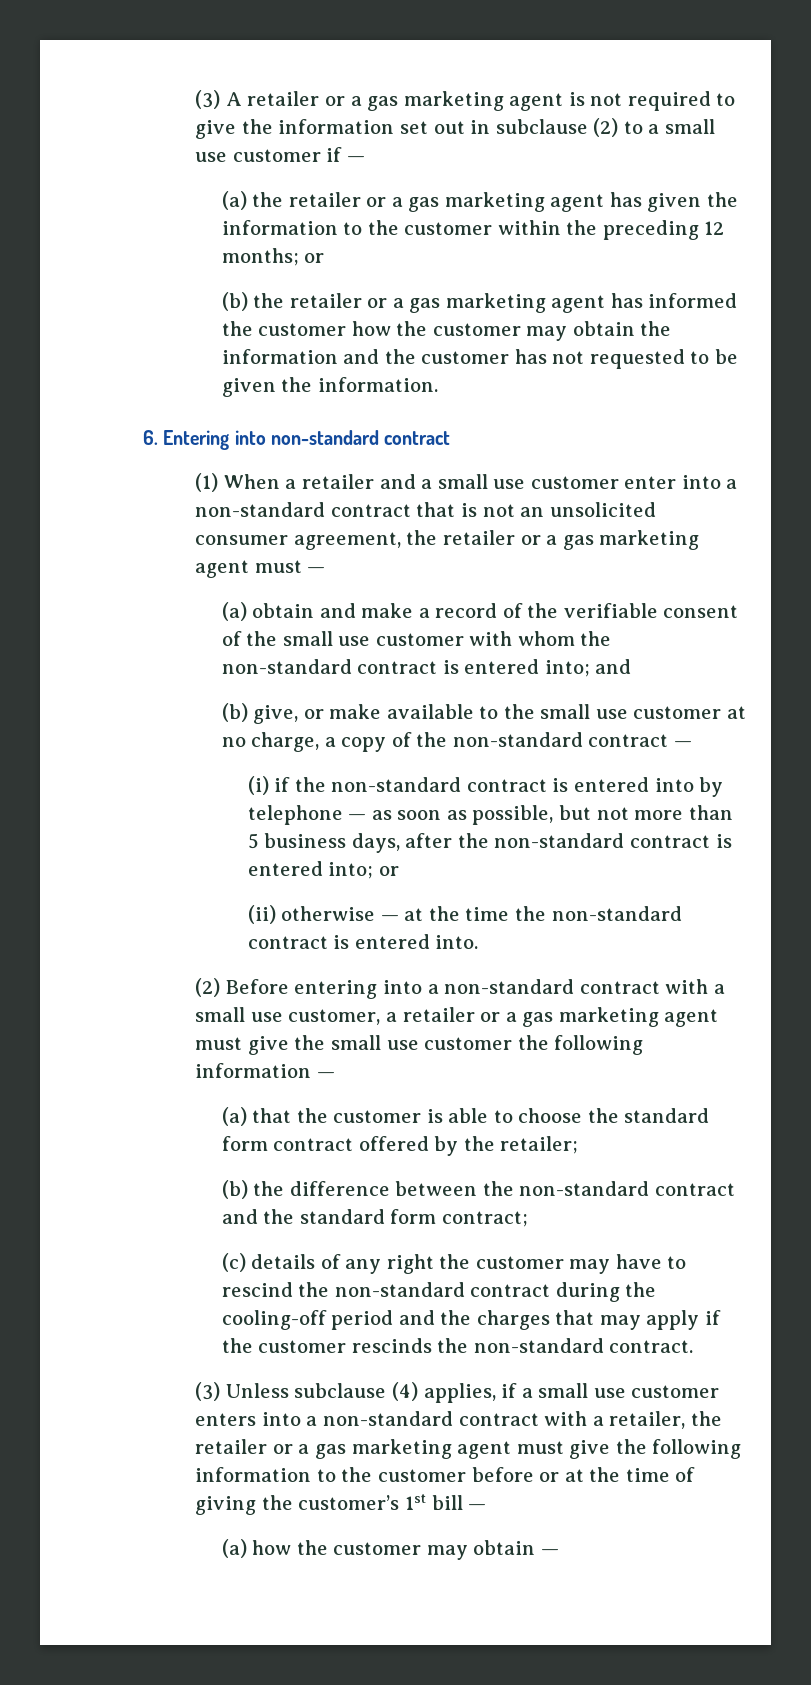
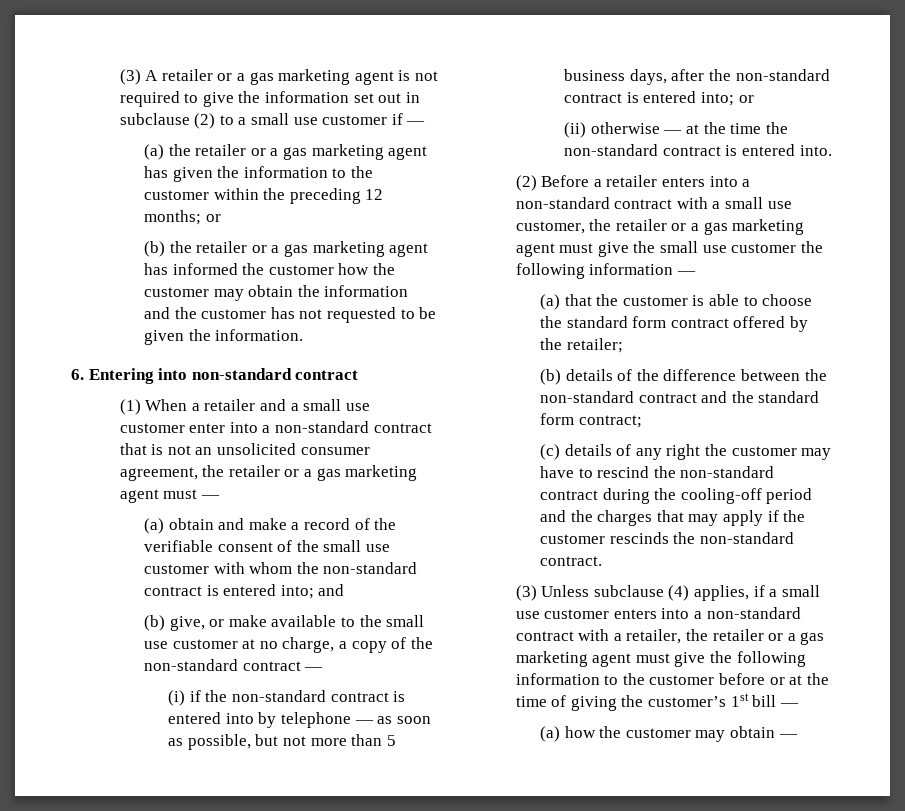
[294,980,378,999] entering -> [593,175,706,187] a retailer enters
[386,1012,398,1022] a -> [589,219,612,231] the
(248, 1189) none -> [565,369,633,381] details of

